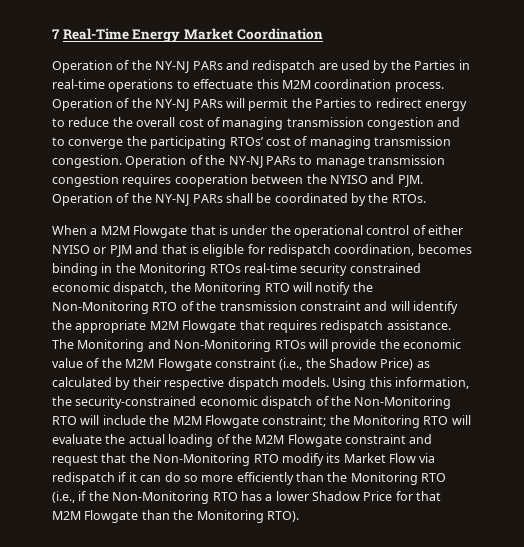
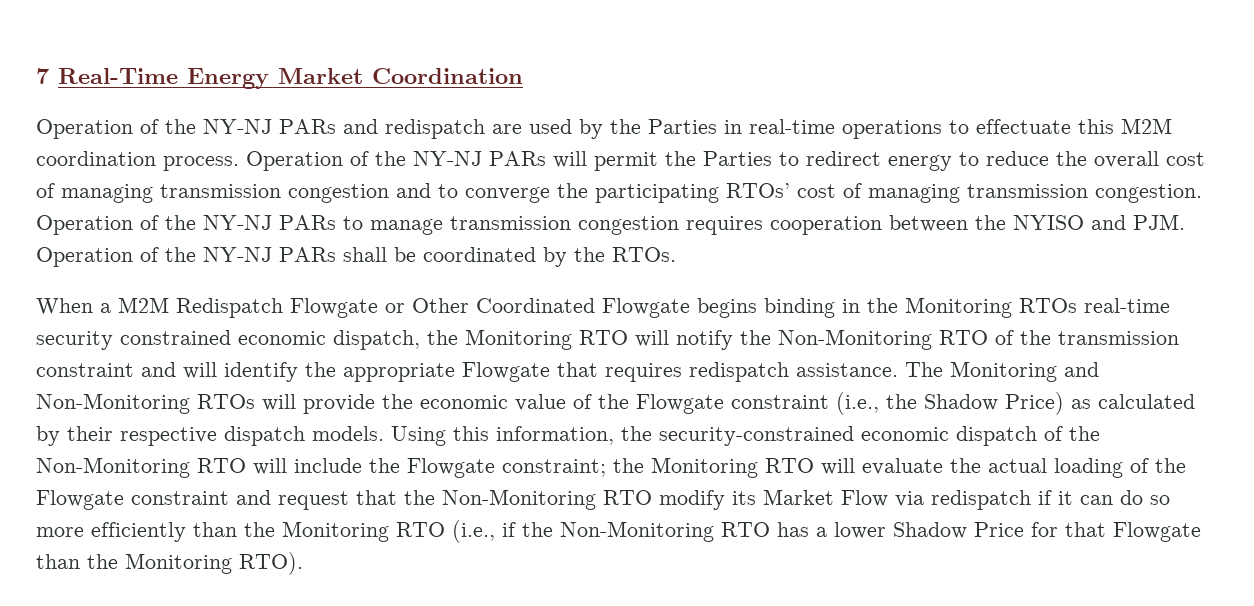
[133,225,464,238] [52,244,472,257] Flowgate that is under the operational control of either NYISO or PJM and that is eligible for redispatch coordination, becomes -> [176,298,757,318] Redispatch Flowgate or Other Coordinated Flowgate begins
[149,321,179,330] M2M -> (455, 372) none
[125,359,155,368] M2M -> (629, 401) none
[172,416,202,425] M2M -> (400, 465) none
[255,435,285,444] M2M -> (1186, 465) none
[52,511,81,520] M2M -> (1106, 529) none

